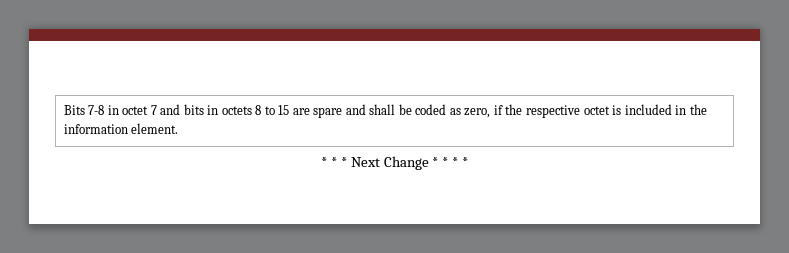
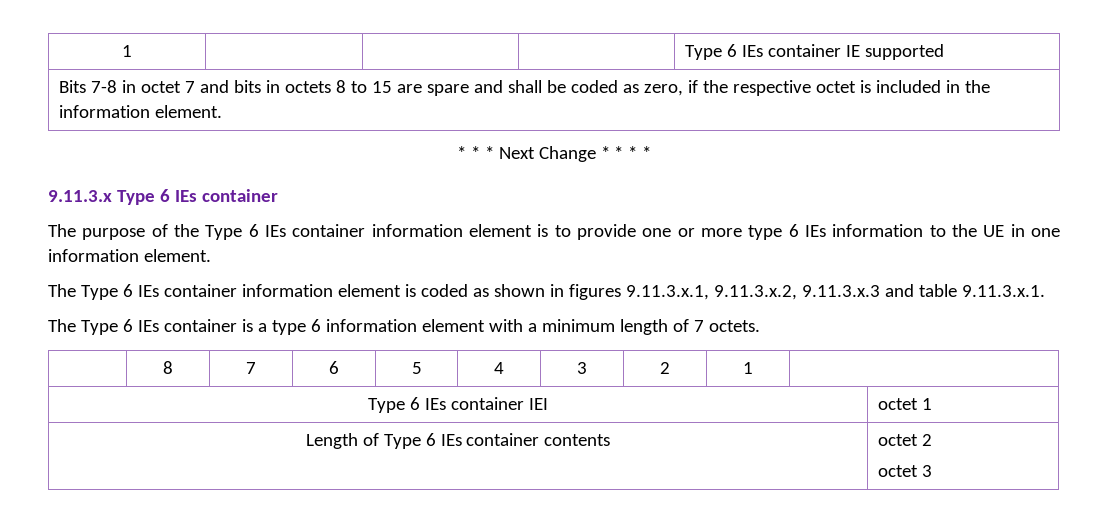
(63, 110) none -> [122,45,132,57] [685,44,944,60] 1 | | | | Type 6 IEs container IE supported //
(469, 162) none -> [48,189,278,205] [48,224,1061,240] [48,249,211,262] [48,284,1045,300] [48,319,760,335] [163,361,173,374] [246,362,256,374] [329,361,339,374] [411,362,422,374] [494,362,504,374] [577,362,587,374] [660,362,670,374] [743,362,753,374] [368,397,548,413] [878,398,933,410] [305,433,611,449] [878,434,933,446] [878,465,933,477] // 9.11.3.x Type 6 IEs container // The purpose of the Type 6 IEs container information element is to provide one or more type 6 IEs information to the UE in one information element. // The Type 6 IEs container information element is coded as shown in figures 9.11.3.x.1, 9.11.3.x.2, 9.11.3.x.3 and table 9.11.3.x.1. // The Type 6 IEs container is a type 6 information element with a minimum length of 7 octets. // | 8 | 7 | 6 | 5 | 4 | 3 | 2 | 1 | // Type 6 IEs container IEI | octet 1 // Length of Type 6 IEs container contents | octet 2 // octet 3

